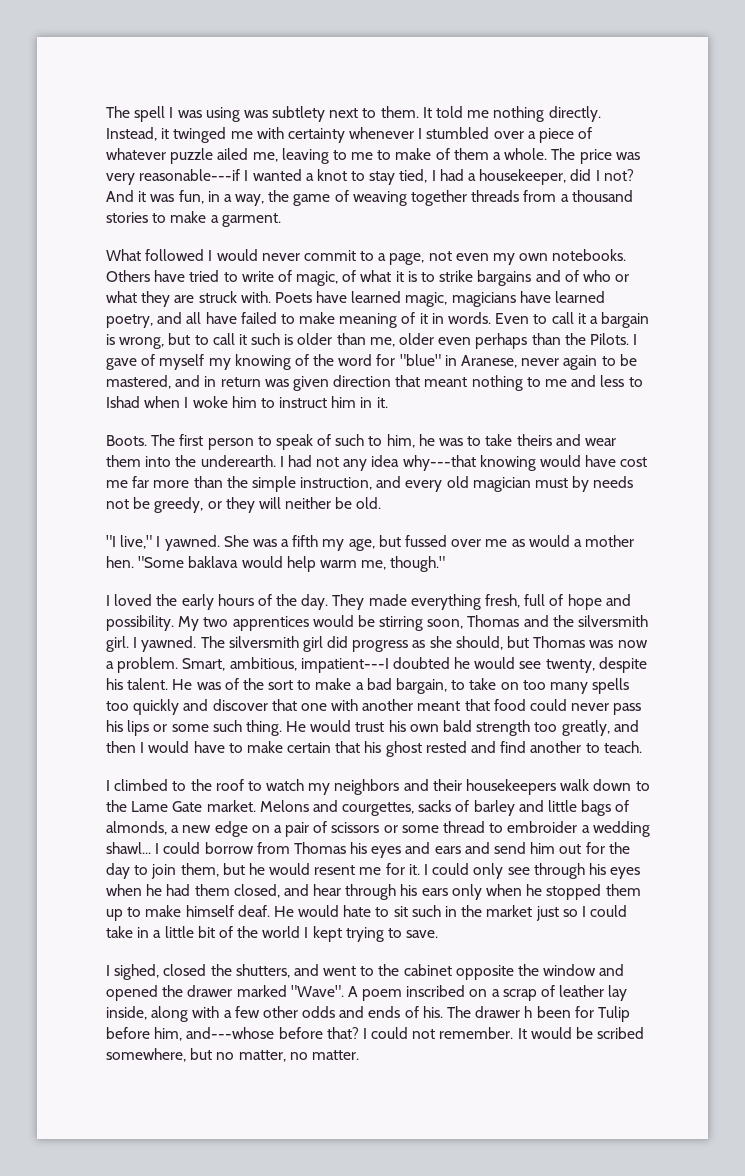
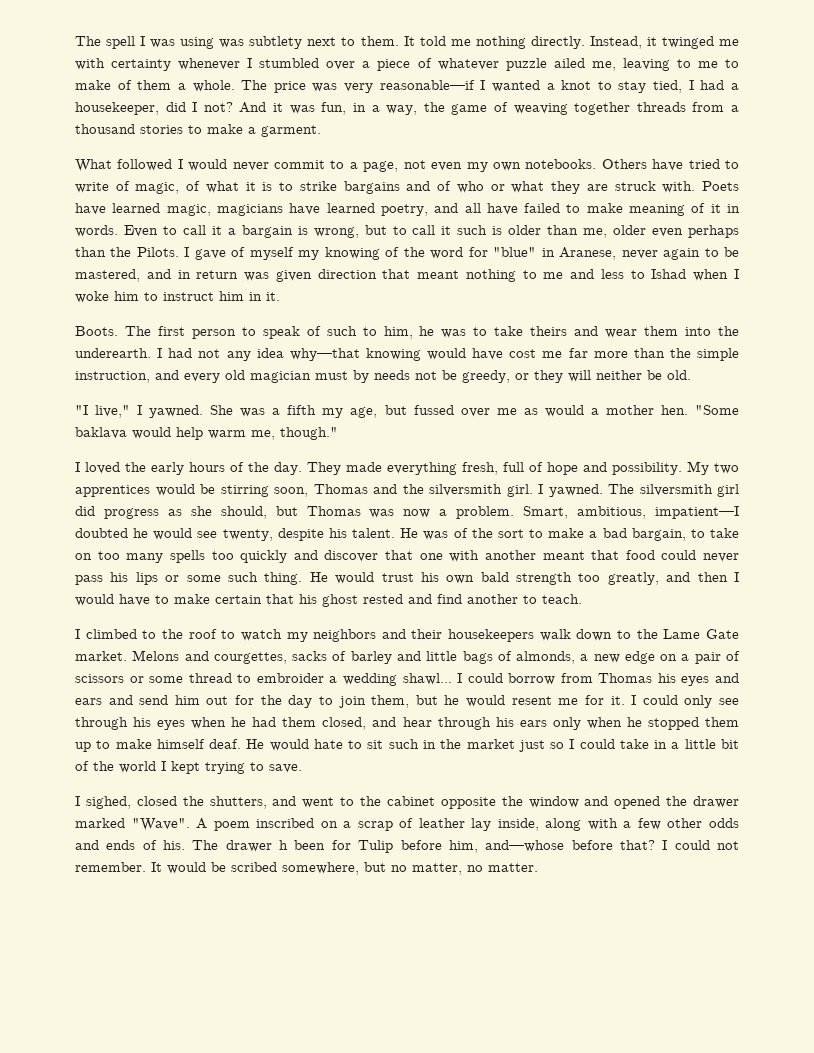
[139,169,241,181] reasonable---if -> [379,80,475,90] reasonable—if
[402,455,476,471] why---that -> [289,348,360,361] why—that
[300,658,389,673] impatient---I -> [654,506,739,519] impatient—I
[186,1027,275,1039] and---whose -> [485,840,565,852] and—whose

